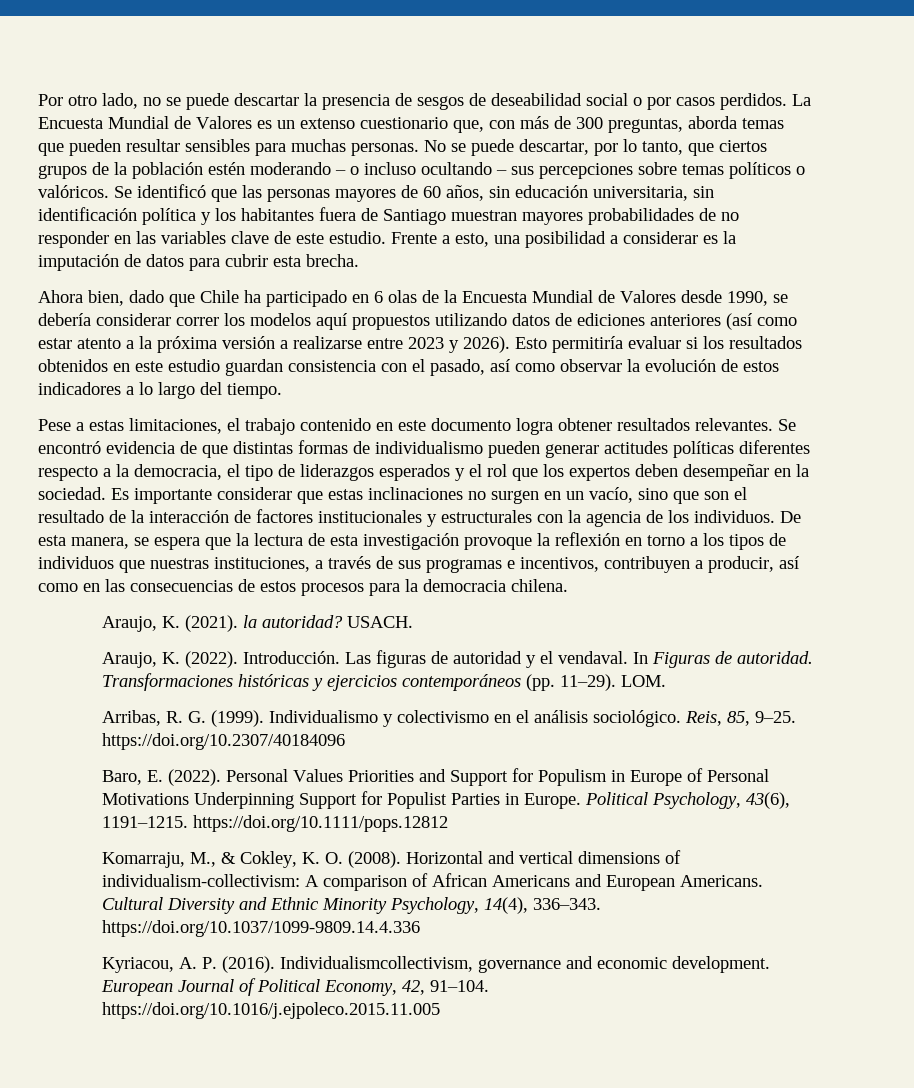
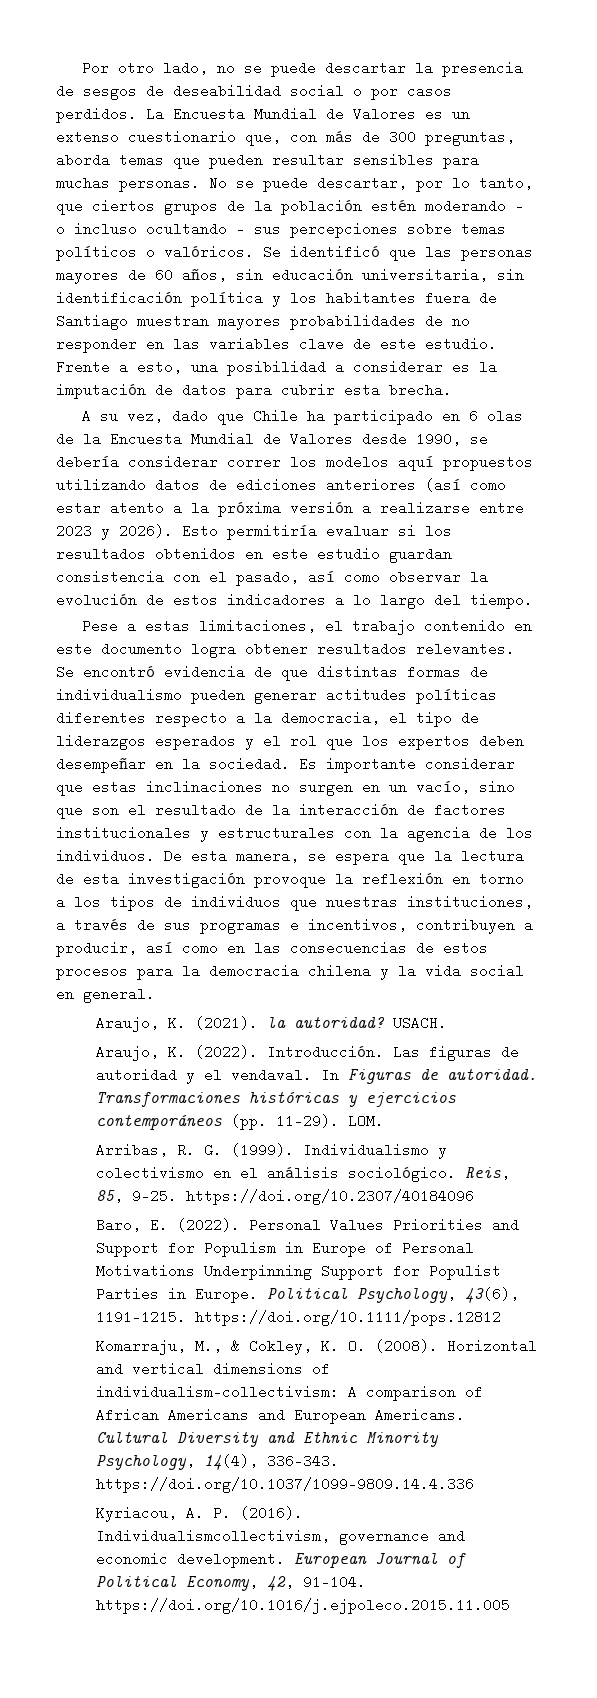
[38,290,124,306] Ahora bien, -> [82,409,164,423] A su vez,
[511,579,568,592] chilena. -> [308,964,524,980] [56,987,155,1003] chilena y la vida social en general.

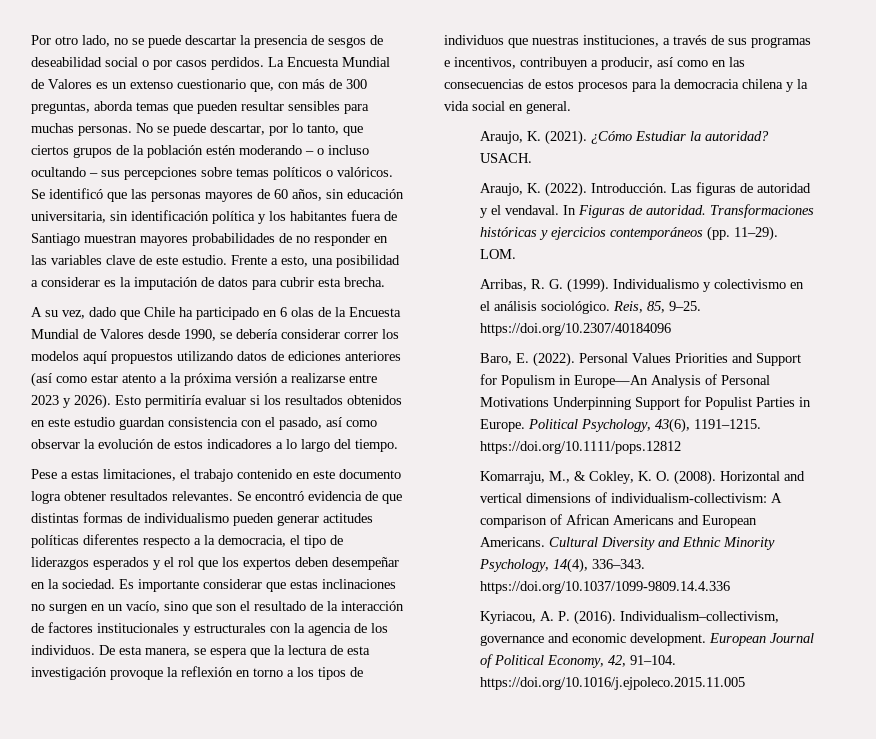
(258, 1023) none -> [591,131,687,144] ¿Cómo Estudiar
[311,1241,366,1257] Europe -> [574,375,702,388] Europe—An Analysis
[95,1529,330,1543] Individualismcollectivism, -> [620,611,780,623] Individualism–collectivism,

